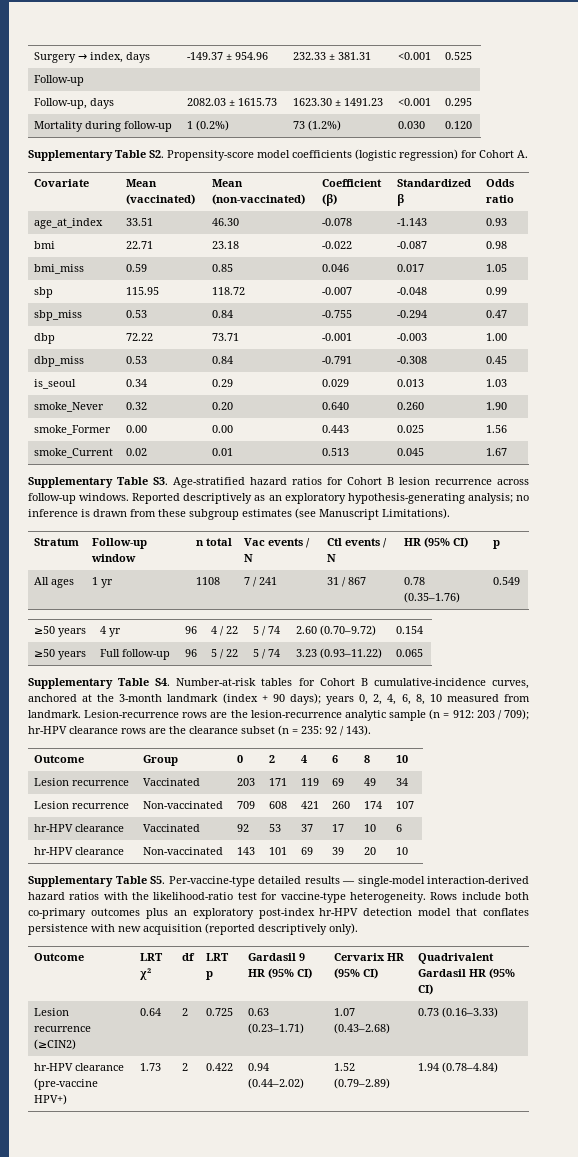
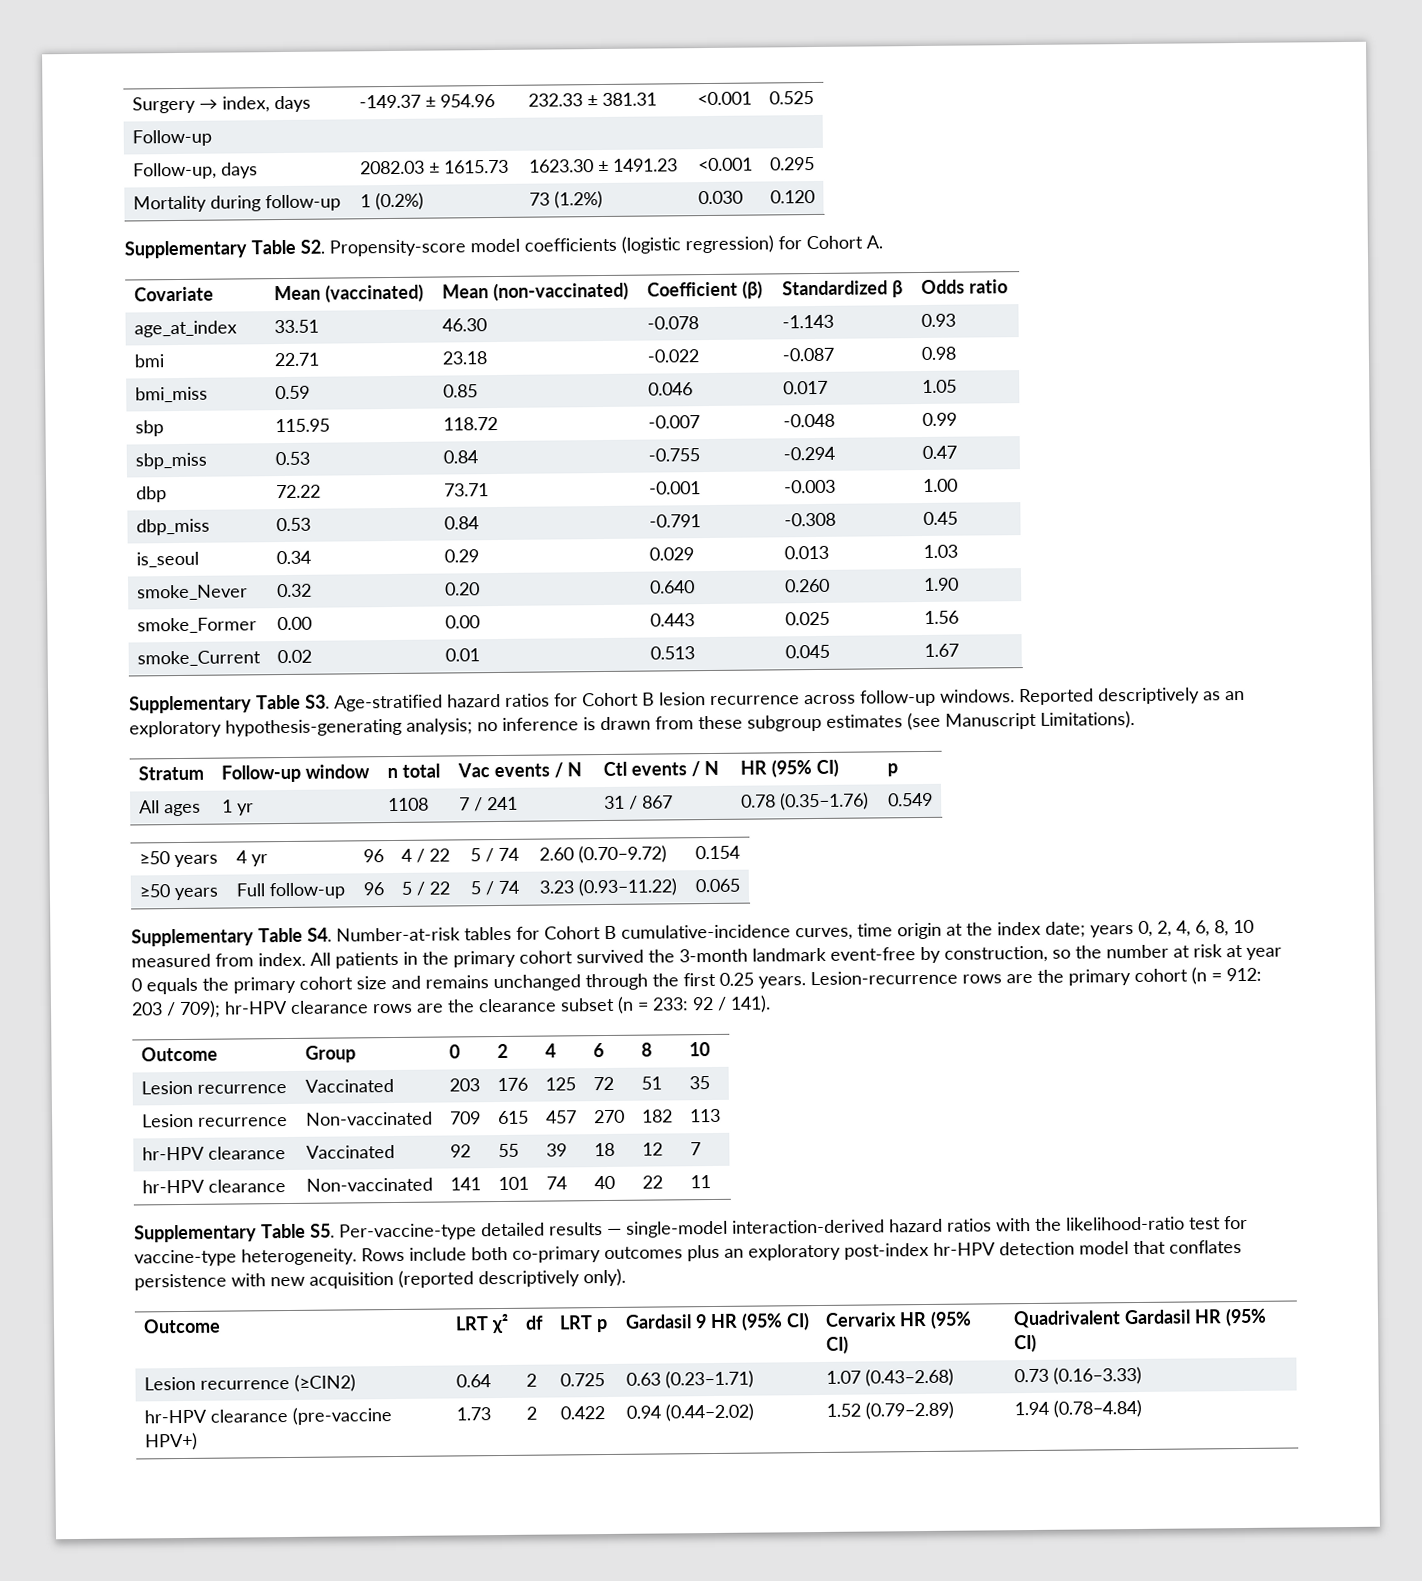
[28,693,321,705] anchored at the 3-month landmark (index + 90 days); -> [857,921,1086,940] time origin at the index date;
[28,710,81,718] landmark. -> [258,944,1282,969] [131,972,806,995] index. All patients in the primary cohort survived the 3-month landmark event-free by construction, so the number at risk at year 0 equals the primary cohort size and remains unchanged through the first 0.25 years.
[250,710,427,721] lesion-recurrence analytic sample -> [1068,968,1188,986] primary cohort
[301,726,322,734] 235: -> [652,997,689,1011] 233:
[346,725,371,736] 143). -> [730,995,771,1013] 141).
[269,778,288,786] [301,778,320,786] [332,778,345,786] [364,778,377,786] [396,778,409,786] 171 | 119 | 69 | 49 | 34 -> [496,1077,528,1092] [544,1077,576,1091] [592,1076,614,1091] [640,1076,662,1090] [688,1076,710,1090] 176 | 125 | 72 | 51 | 35
[269,801,288,809] [301,801,320,809] [332,801,351,809] [364,801,383,809] [396,801,415,809] 608 | 421 | 260 | 174 | 107 -> [497,1110,529,1125] [545,1110,577,1124] [593,1109,625,1124] [641,1109,673,1123] [689,1108,721,1123] 615 | 457 | 270 | 182 | 113
[269,824,282,832] [301,824,314,832] [332,824,345,832] [364,824,377,832] [396,824,403,832] 53 | 37 | 17 | 10 | 6 -> [497,1143,519,1158] [545,1143,567,1157] [593,1142,615,1157] [641,1142,663,1156] [689,1142,701,1156] 55 | 39 | 18 | 12 | 7
[237,847,256,855] 143 -> [449,1177,481,1191] 141
[301,847,314,855] [332,847,345,855] [364,847,377,855] [396,847,409,855] 69 | 39 | 20 | 10 -> [545,1176,567,1190] [593,1175,615,1190] [641,1175,663,1189] [689,1175,711,1189] 74 | 40 | 22 | 11

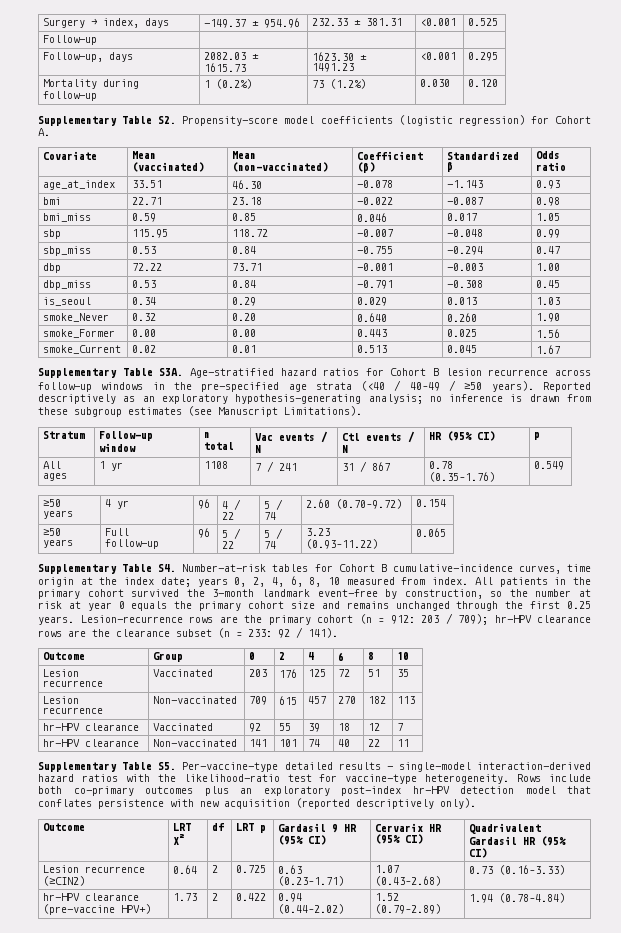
[305,694,330,709] S3. -> [159,368,184,376] S3A.
[940,689,1015,703] windows. -> [101,380,534,392] windows in the pre-specified age strata (<40 / 40–49 / ≥50 years).

